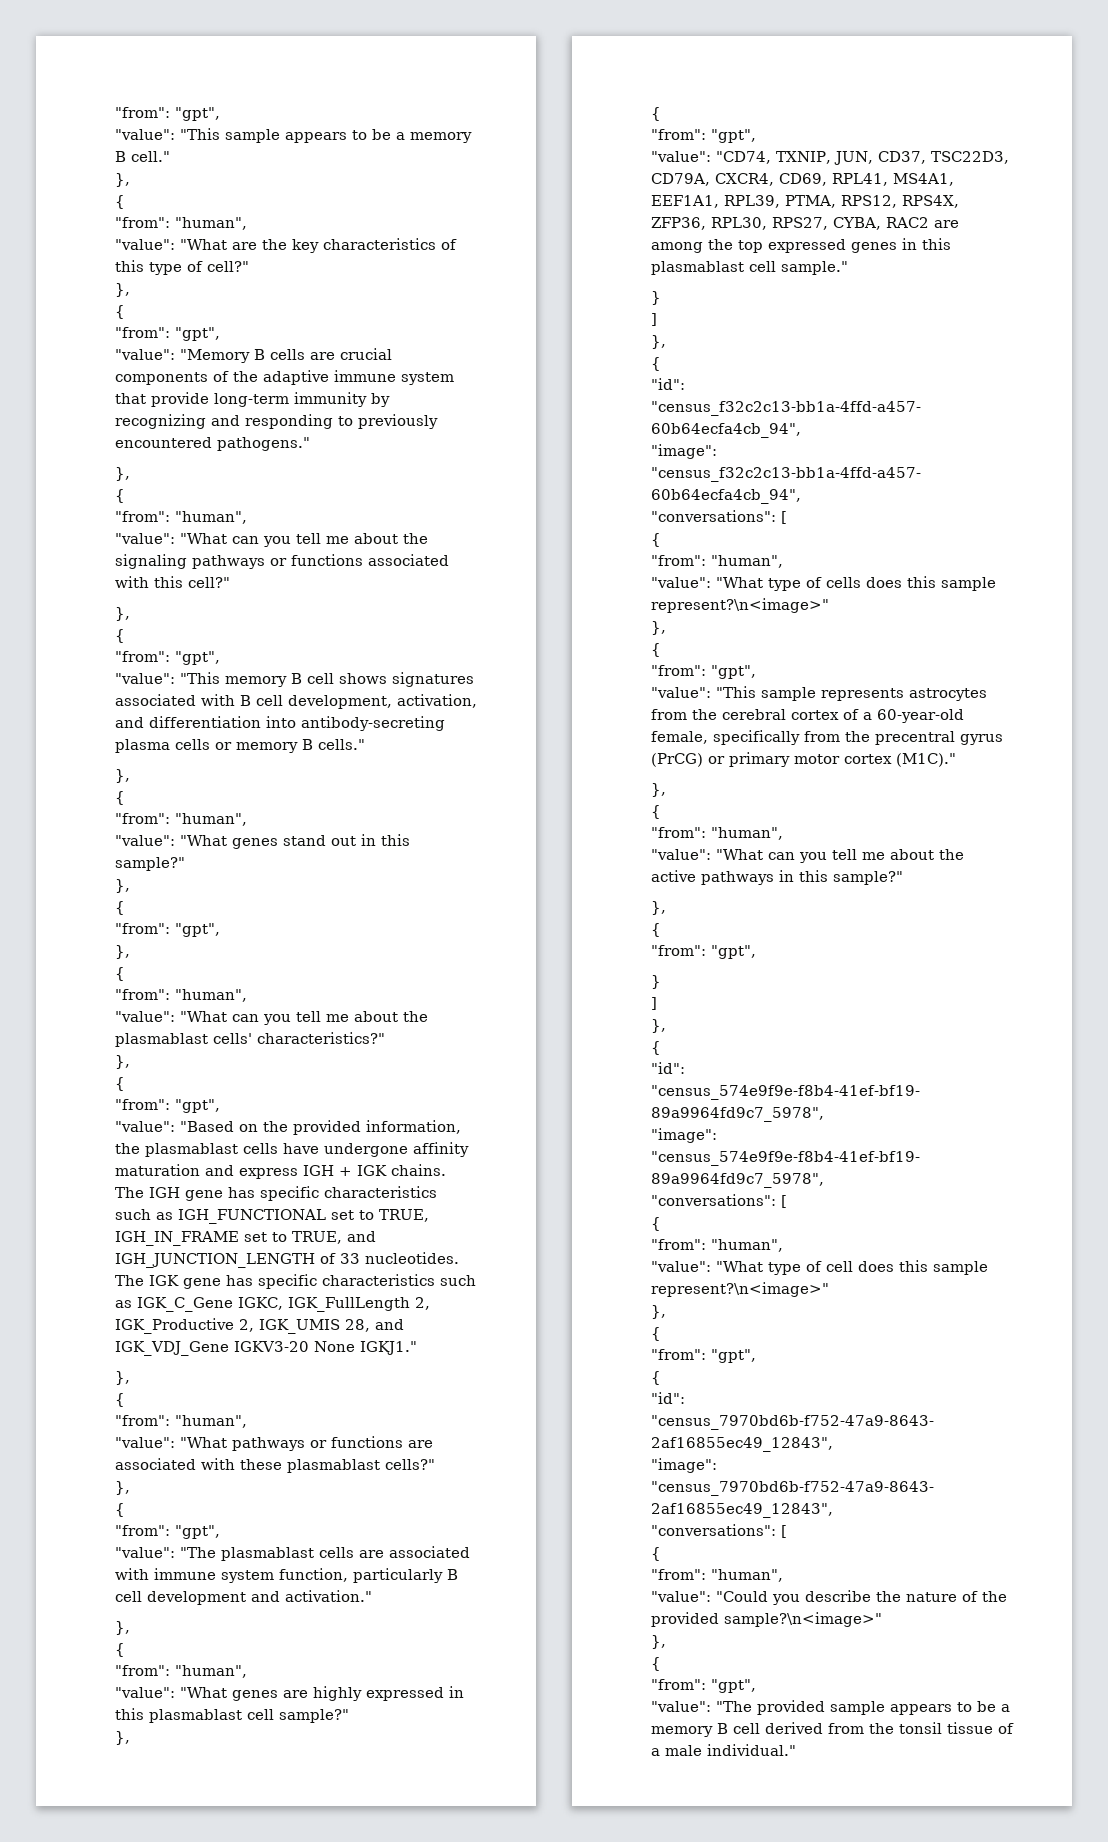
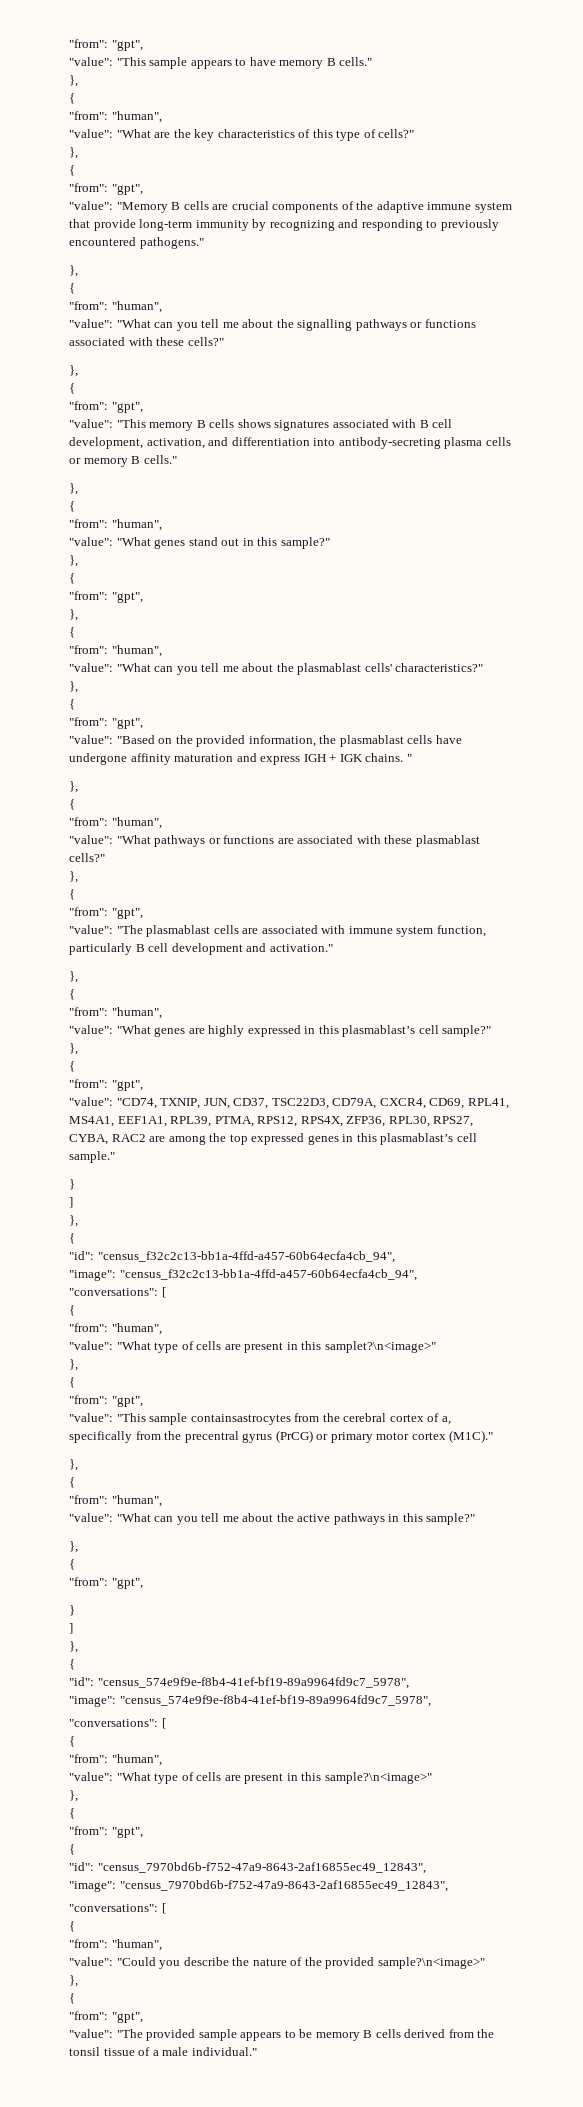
[372,129,472,143] [115,151,170,162] be a memory B cell." -> [249,57,373,69] have memory B cells."
[207,261,249,272] cell?" -> [378,129,415,138] cells?"
[115,554,187,569] signaling -> [297,319,353,331] signalling
[154,576,230,588] this cell?" -> [156,337,224,346] these cells?"
[307,673,334,684] cell -> [209,419,235,428] cells
[115,1186,437,1201] [115,1209,429,1224] [115,1231,376,1246] [115,1252,459,1268] [115,1274,476,1289] [115,1297,430,1312] [115,1318,404,1334] [115,1341,417,1356] The IGH gene has specific characteristics such as IGH_FUNCTIONAL set to TRUE, IGH_IN_FRAME set to TRUE, and IGH_JUNCTION_LENGTH of 33 nucleotides. The IGK gene has specific characteristics such as IGK_C_Gene IGKC, IGK_FullLength 2, IGK_Productive 2, IGK_UMIS 28, and IGK_VDJ_Gene IGKV3-20 None IGKJ1." -> [406,754,412,762] "
[149,1709,242,1723] plasmablast -> [342,1025,416,1037] plasmablast’s
[651,261,744,275] plasmablast -> [380,1133,454,1145] plasmablast’s
[866,576,996,591] [651,598,829,613] does this sample represent?\n<image>" -> [224,1341,436,1353] are present in this samplet?\n<image>"
[821,688,987,701] represents astrocytes -> [190,1414,291,1425] containsastrocytes
[863,709,964,723] [651,731,708,744] a 60-year-old female, -> [441,1416,451,1425] a,
[826,1260,988,1275] [651,1282,829,1297] cell does this sample represent?\n<image>" -> [196,1772,432,1784] cells are present in this sample?\n<image>"
[1001,1704,1010,1712] [651,1723,760,1737] a memory B cell -> [315,2029,401,2041] memory B cells

